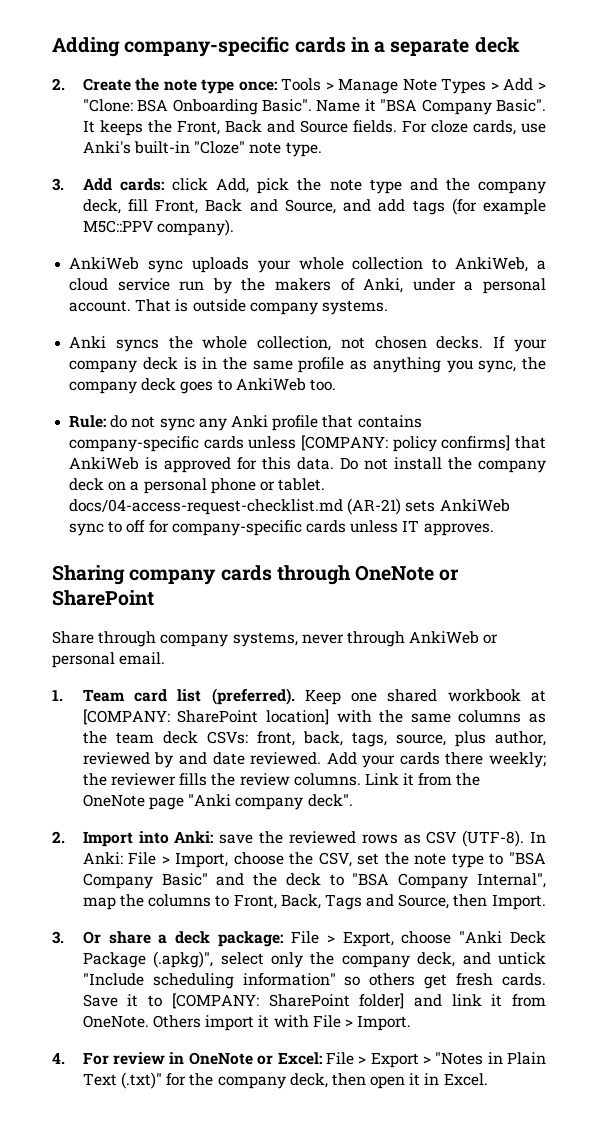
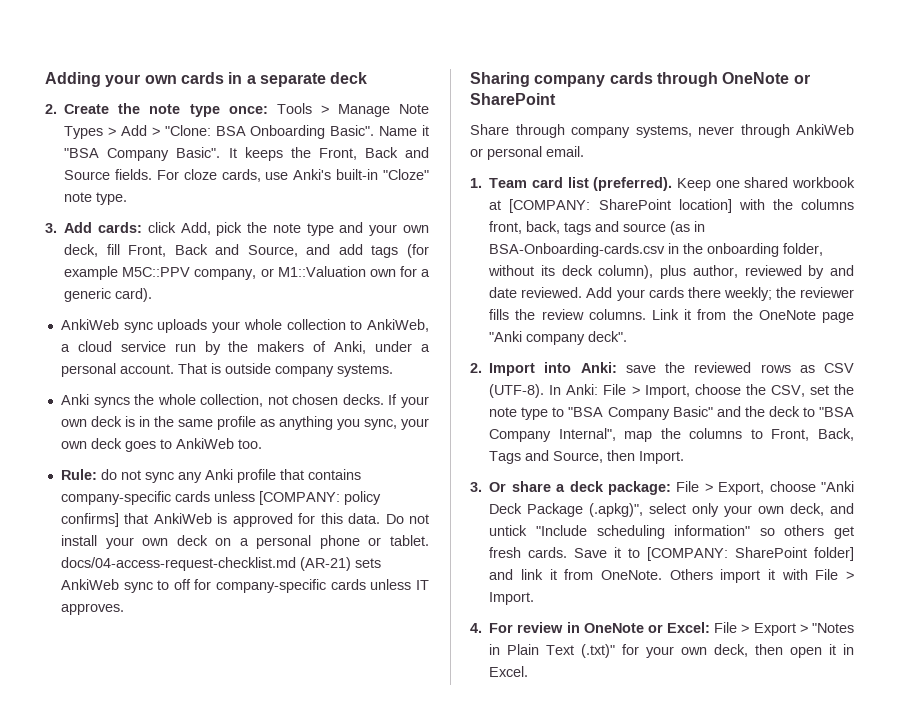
[124,36,290,57] company-specific -> [105,74,177,87] your own
[445,178,546,194] the company -> [369,224,429,236] your own
[156,219,234,236] company). -> [194,266,430,280] [64,288,153,302] company, or M1::Valuation own for a generic card).
[69,360,138,373] company -> [60,419,87,427] own
[522,357,547,370] [69,381,138,394] the company -> [401,418,429,430] [60,441,87,449] your own
[448,457,546,473] the company -> [105,537,169,549] your own
[410,710,546,723] [82,731,446,747] same columns as the team deck CSVs: front, back, tags, source, -> [801,199,854,210] [489,221,706,235] [489,243,824,257] [488,265,654,279] columns front, back, tags and source (as in BSA-Onboarding-cards.csv in the onboarding folder, without its deck column),
[310,952,410,968] the company -> [724,505,785,517] your own
[189,1073,286,1089] the company -> [646,646,708,658] your own

